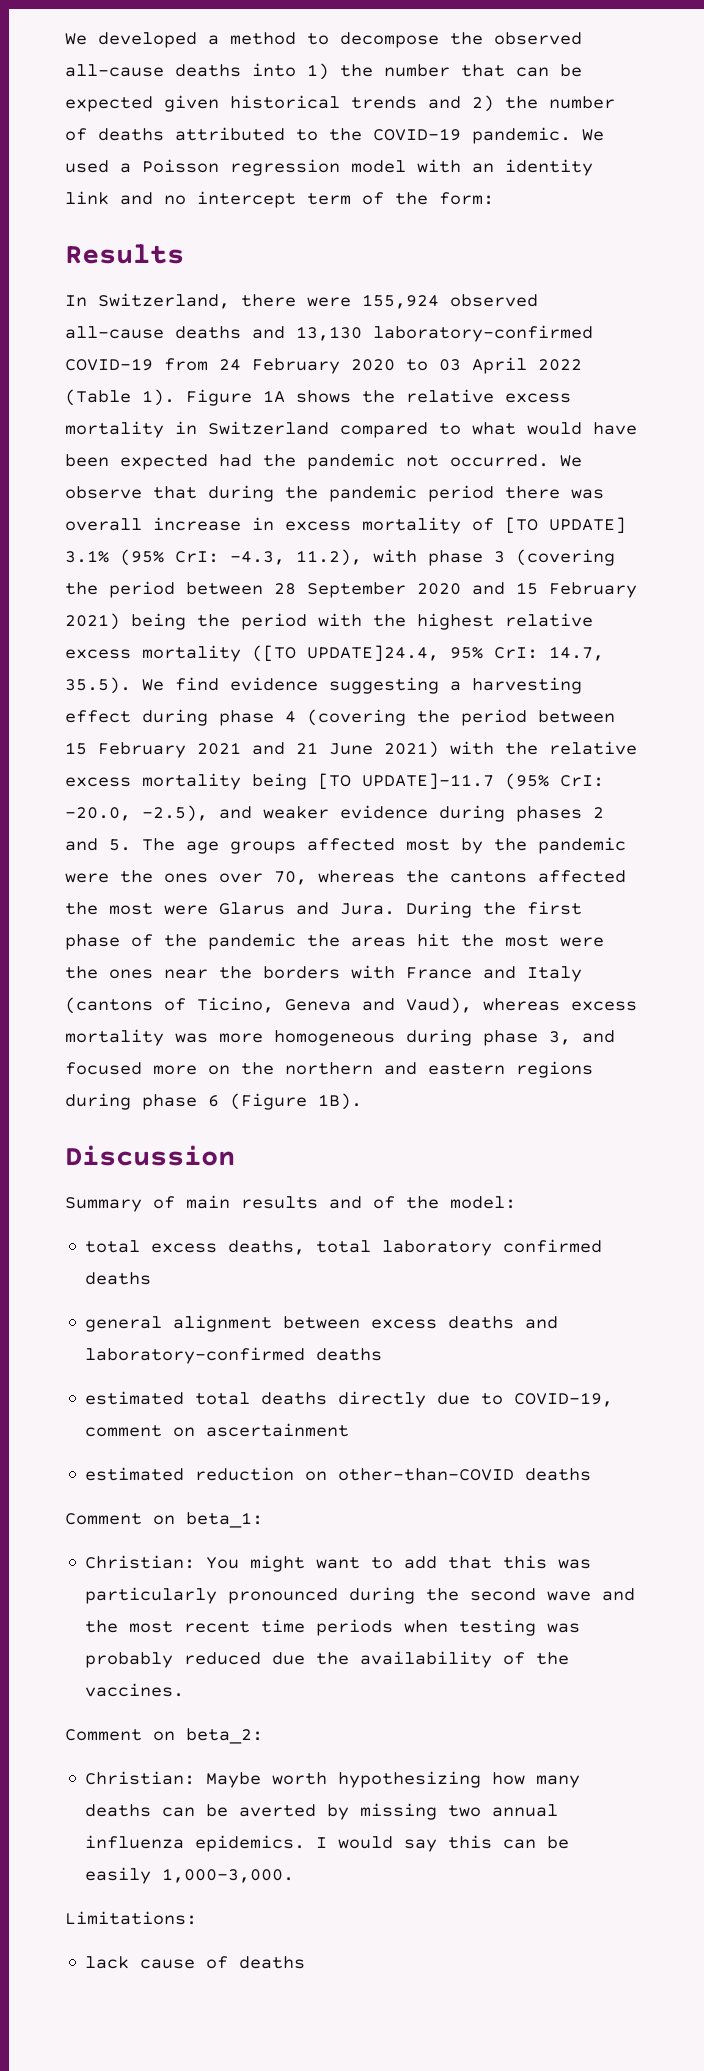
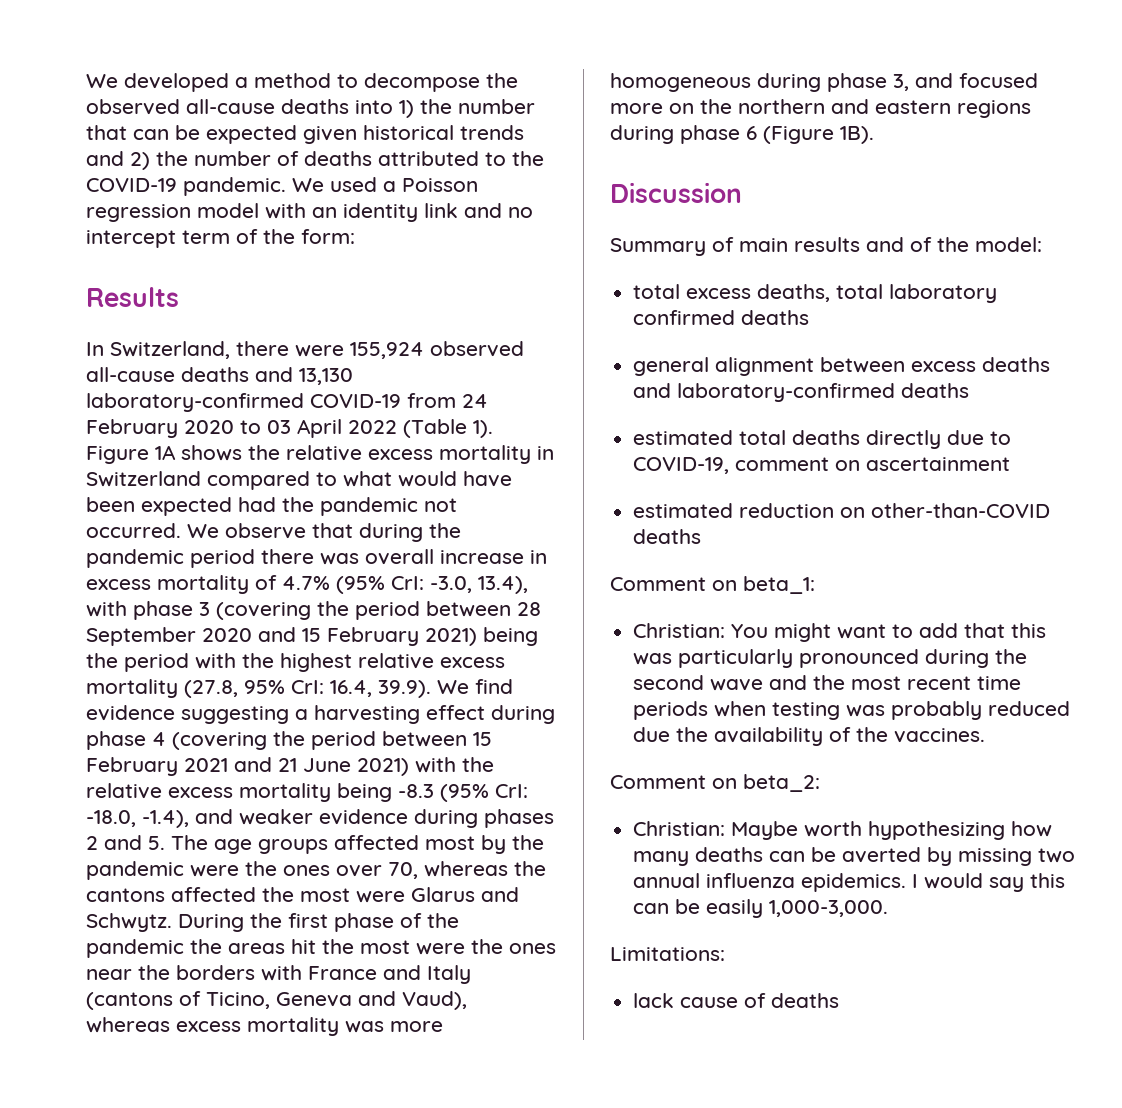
[505,517,626,534] [65,549,362,566] [TO UPDATE] 3.1% (95% CrI: -4.3, 11.2), -> [282,576,528,594] 4.7% (95% CrI: -3.0, 13.4),
[252,645,604,662] [65,677,131,694] ([TO UPDATE]24.4, 95% CrI: 14.7, 35.5). -> [184,680,431,698] (27.8, 95% CrI: 16.4, 39.9).
[318,773,604,790] [65,805,208,822] [TO UPDATE]-11.7 (95% CrI: -20.0, -2.5), -> [398,784,528,802] [86,810,189,828] -8.3 (95% CrI: -18.0, -1.4),
[340,903,395,915] Jura. -> [86,913,172,932] Schwytz.

